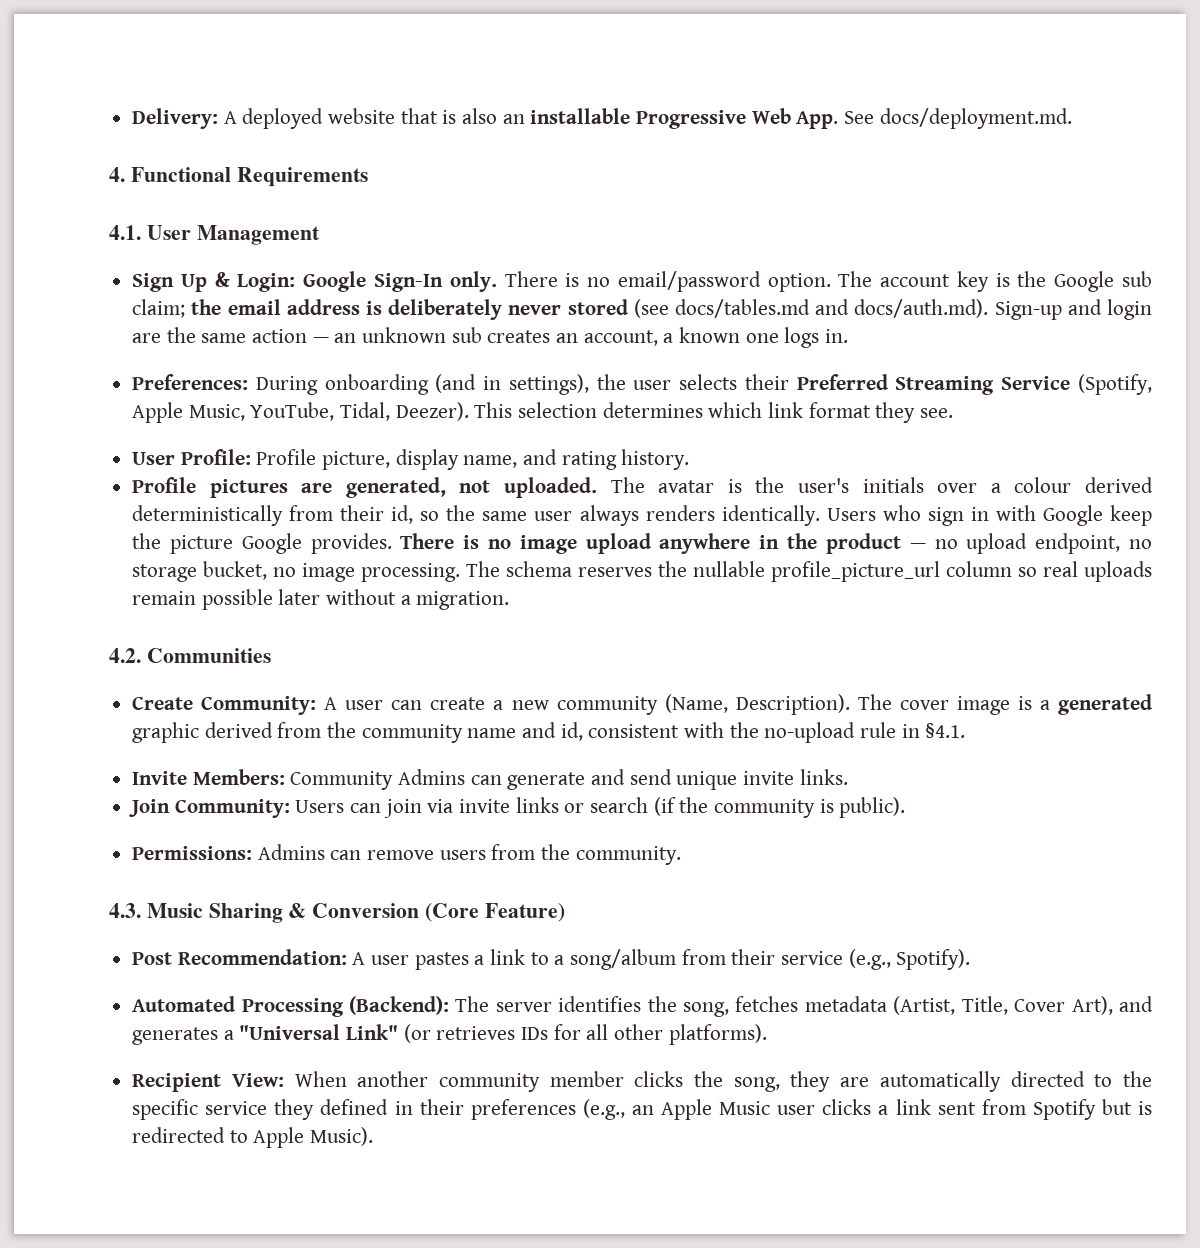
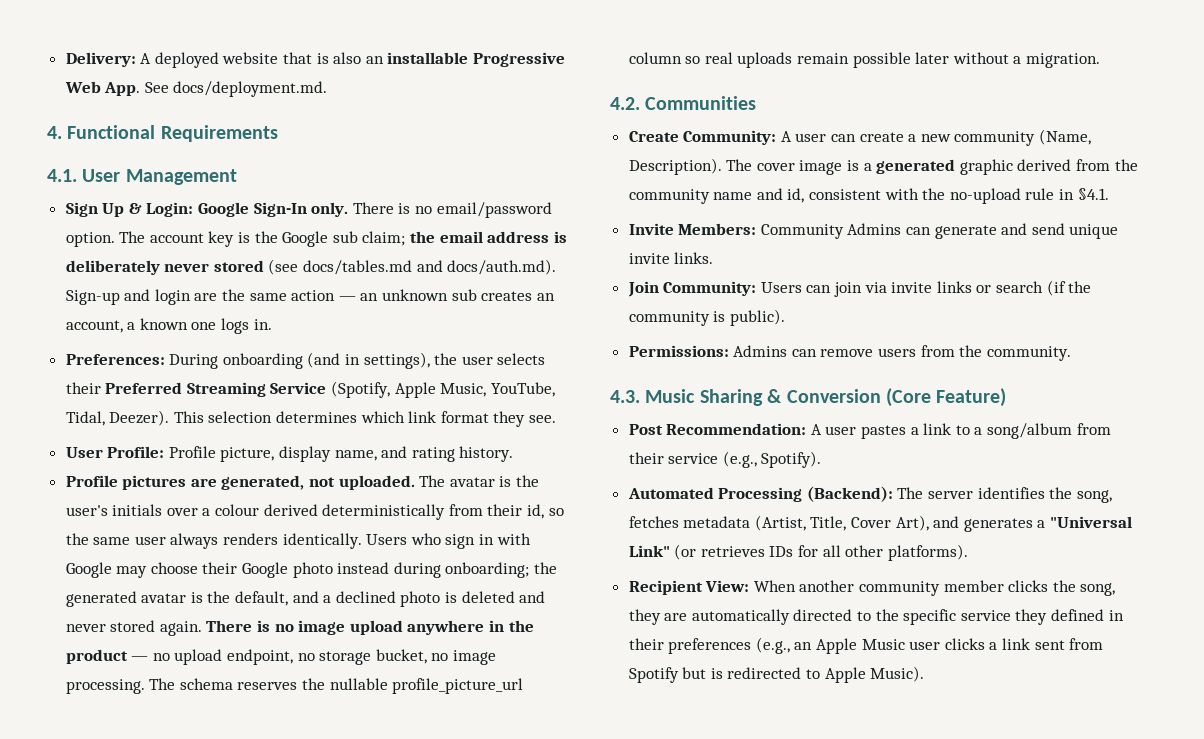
[1109,505,1152,526] [132,533,392,554] keep the picture Google provides. -> [116,562,558,578] [65,591,546,607] [65,620,202,636] may choose their Google photo instead during onboarding; the generated avatar is the default, and a declined photo is deleted and never stored again.

